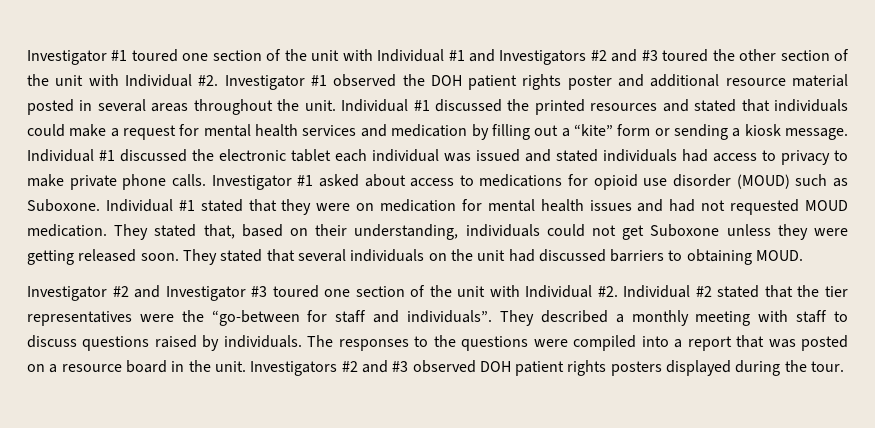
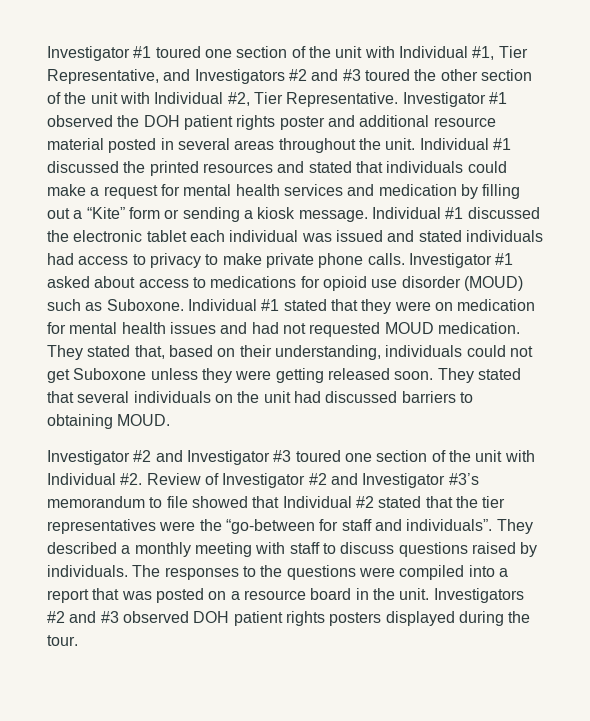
[448,50,465,61] #1 -> [472,46,528,60] [47,69,159,84] #1, Tier Representative,
[198,75,219,86] #2. -> [227,92,399,107] #2, Tier Representative.
[573,124,613,136] “kite” -> [86,207,125,219] “Kite”
(618, 291) none -> [146,473,479,488] [47,496,280,508] Review of Investigator #2 and Investigator #3’s memorandum to file showed that

